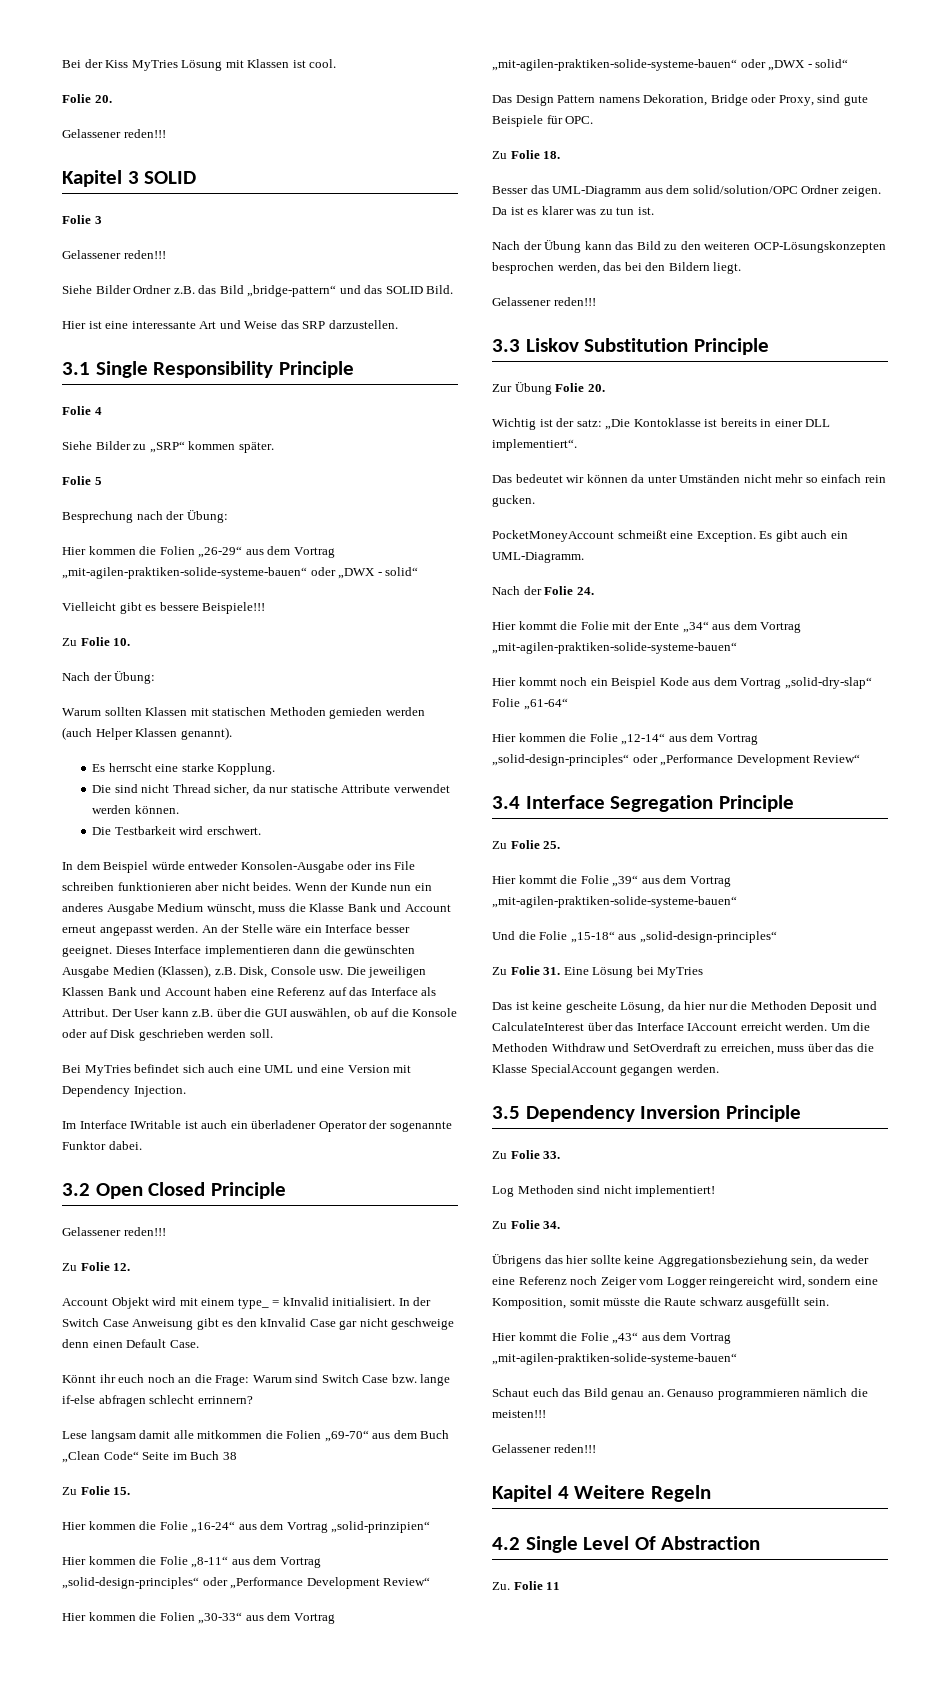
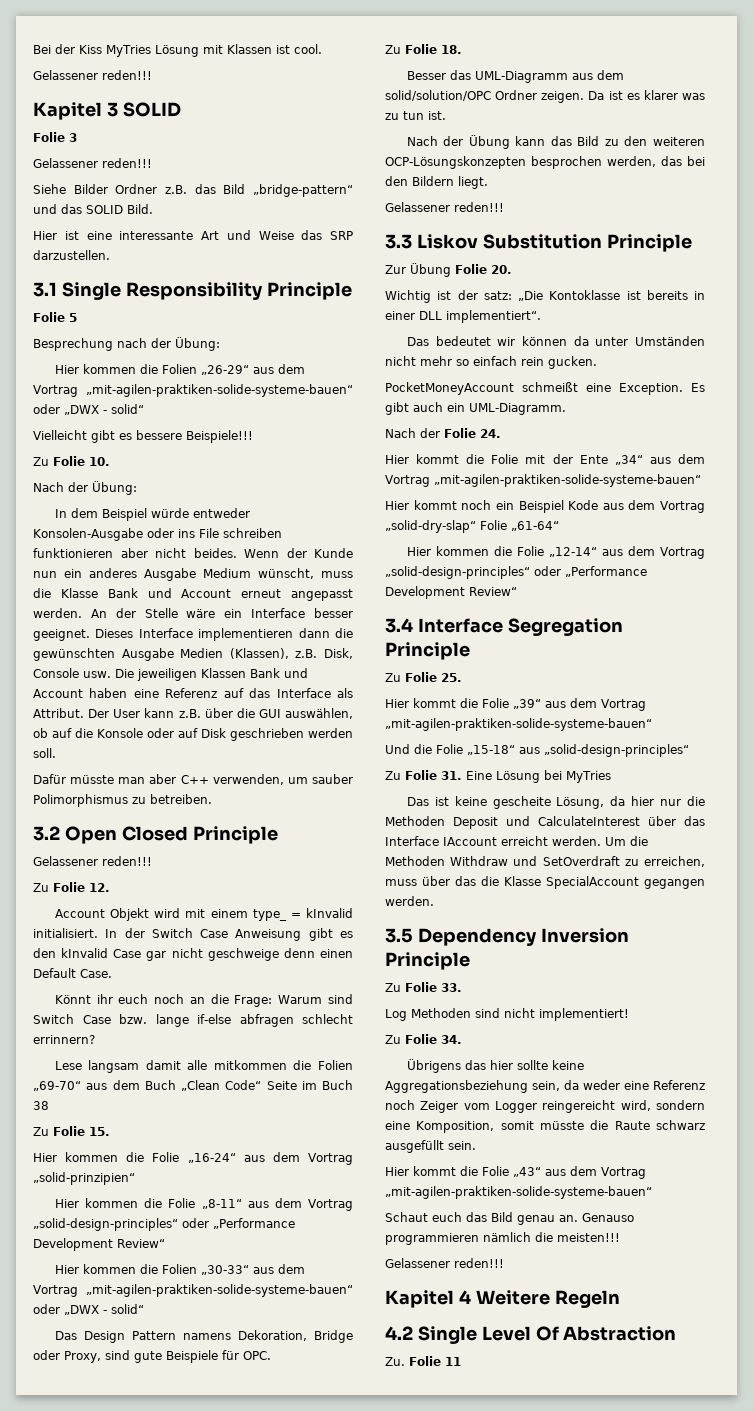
[62,94,112,103] // Folie 20. -> (322, 49) none
[62,406,102,415] [62,441,274,453] // Folie 4 // Siehe Bilder zu „SRP“ kommen später. -> (352, 291) none
[62,707,425,719] [62,727,232,740] [92,763,276,775] [92,784,450,796] [92,805,179,814] [92,826,261,835] // Warum sollten Klassen mit statischen Methoden gemieden werden (auch Helper Klassen genannt). // Es herrscht eine starke Kopplung. // Die sind nicht Thread sicher, da nur statische Attribute verwendet werden können. // Die Testbarkeit wird erschwert. -> (137, 488) none
[62,1064,412,1076] [62,1085,186,1097] [62,1120,452,1132] [62,1141,142,1150] Bei MyTries befindet sich auch eine UML und eine Version mit Dependency Injection. // Im Interface IWritable ist auch ein überladener Operator der sogenannte Funktor dabei. -> [33,774,353,785] [33,794,212,807] Dafür müsste man aber C++ verwenden, um sauber Polimorphismus zu betreiben.

